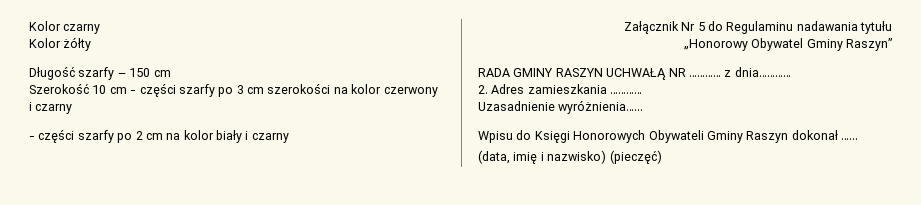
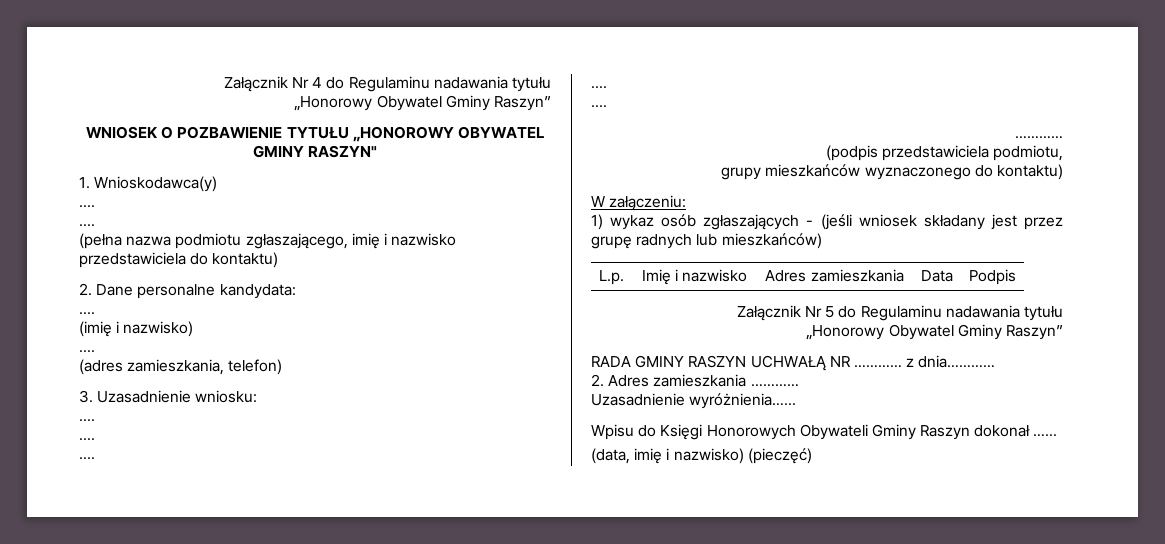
[29,21,101,34] [29,37,92,51] [29,66,171,80] [29,83,438,97] [29,102,73,114] [29,129,289,143] Kolor czarny // Kolor żółty // Długość szarfy – 150 cm // Szerokość 10 cm - części szarfy po 3 cm szerokości na kolor czerwony i czarny // - części szarfy po 2 cm na kolor biały i czarny -> [223,76,551,92] [294,95,551,111] [86,126,544,142] [252,145,378,158] [79,176,218,192] [79,205,95,208] [79,224,95,227] [79,233,457,249] [79,252,279,268] [79,283,296,299] [79,312,95,315] [79,321,194,337] [79,350,95,353] [79,359,283,375] [79,390,258,403] [79,419,95,422] [79,438,95,441] [79,457,95,460] [591,86,607,89] [591,105,607,108] [1015,136,1063,139] [825,145,1063,161] [721,164,1063,180] [591,195,687,211] [591,214,1063,230] [591,233,822,249] [598,270,624,285] [641,269,748,285] [765,269,904,282] [920,270,953,282] [968,269,1016,285] Załącznik Nr 4 do Regulaminu nadawania tytułu // „Honorowy Obywatel Gminy Raszyn” // WNIOSEK O POZBAWIENIE TYTUŁU „HONOROWY OBYWATEL GMINY RASZYN" // 1. Wnioskodawca(y) // .... // .... // (pełna nazwa podmiotu zgłaszającego, imię i nazwisko przedstawiciela do kontaktu) // 2. Dane personalne kandydata: // .... // (imię i nazwisko) // .... // (adres zamieszkania, telefon) // 3. Uzasadnienie wniosku: // .... // .... // .... // .... // .... // ………… // (podpis przedstawiciela podmiotu, // grupy mieszkańców wyznaczonego do kontaktu) // W załączeniu: // 1) wykaz osób zgłaszających - (jeśli wniosek składany jest przez grupę radnych lub mieszkańców) // L.p. | Imię i nazwisko | Adres zamieszkania | Data | Podpis

